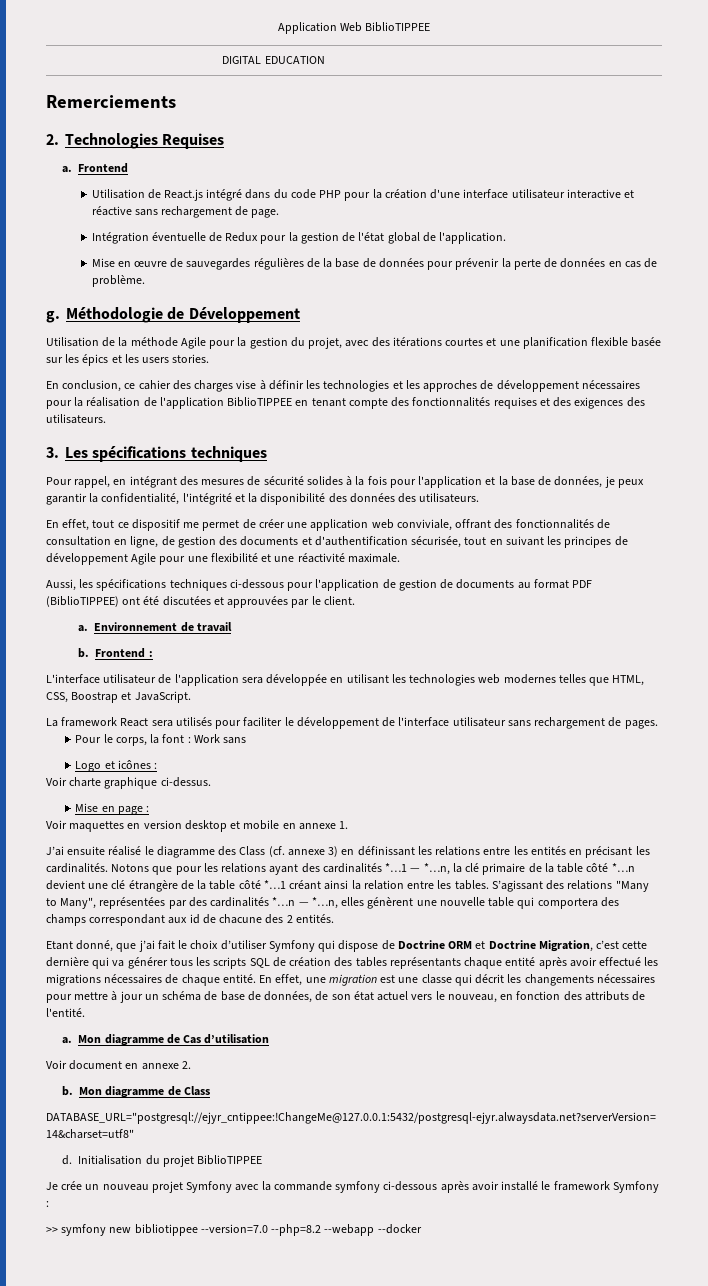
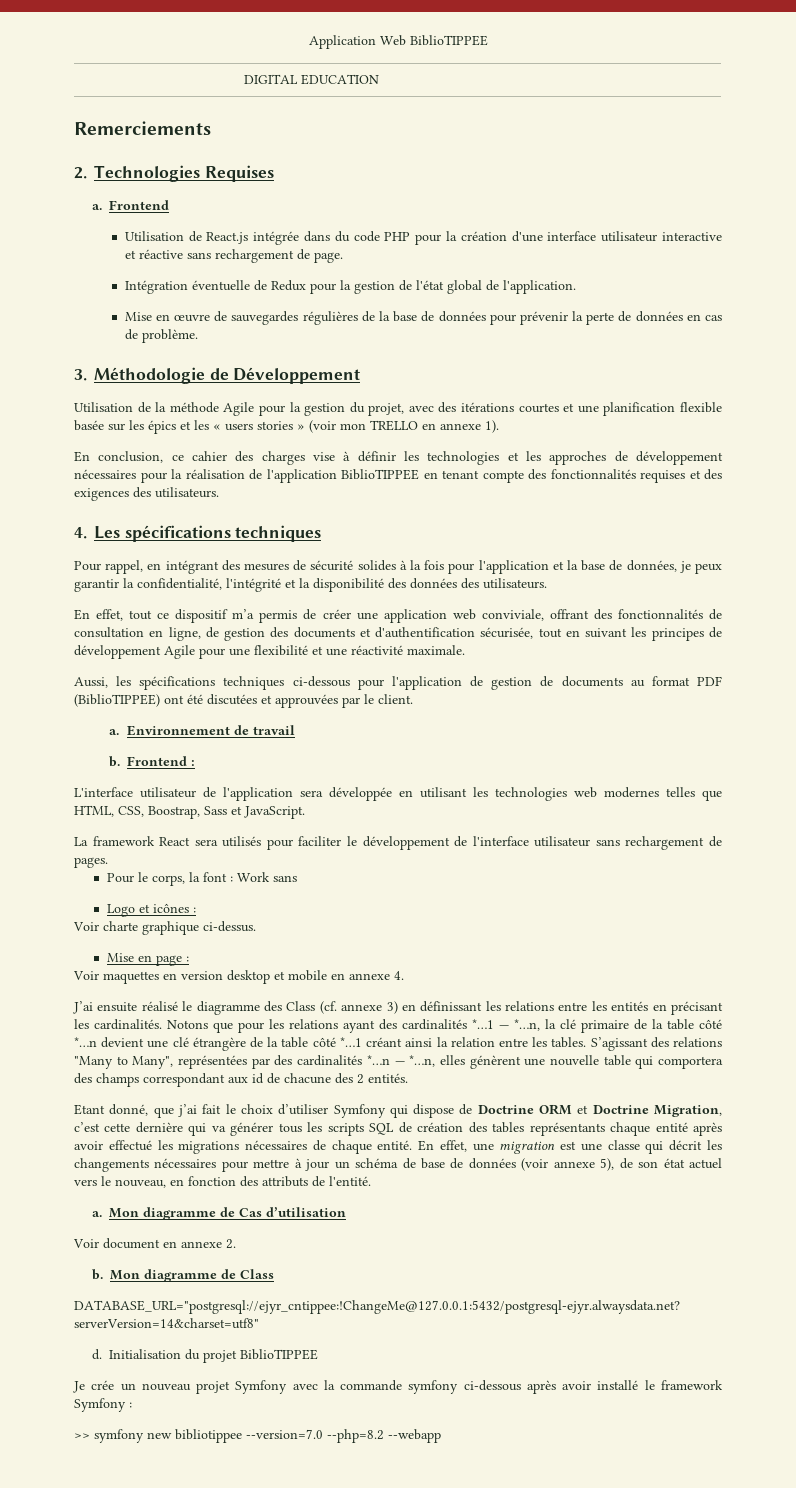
[206,189,243,201] intégré -> [253,231,300,245] intégrée
[46,311,60,323] g. -> [74,369,87,381] 3.
[142,354,210,363] users stories. -> [213,420,499,433] « users stories » (voir mon TRELLO en annexe 1).
[46,447,59,458] 3. -> [74,527,87,539] 4.
[183,520,240,531] me permet -> [232,609,298,623] m’a permis
[71,692,119,703] Boostrap -> [148,806,227,819] Boostrap, Sass
[339,821,349,829] 1. -> [394,971,404,980] 4.
[264,991,313,1003] données, -> [468,1158,615,1171] données (voir annexe 5),
[377,1224,422,1234] --docker -> (441, 1436) none

